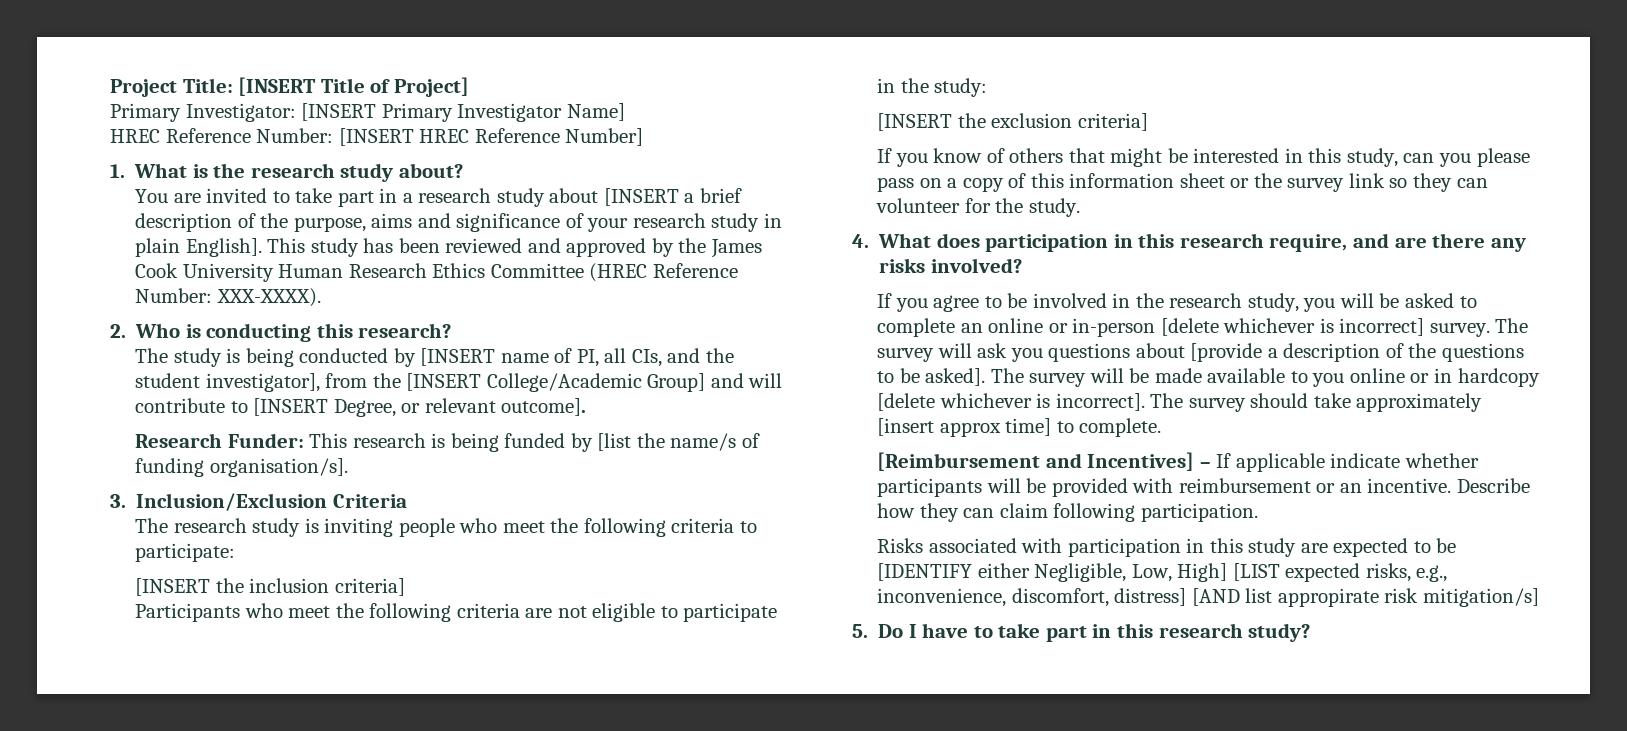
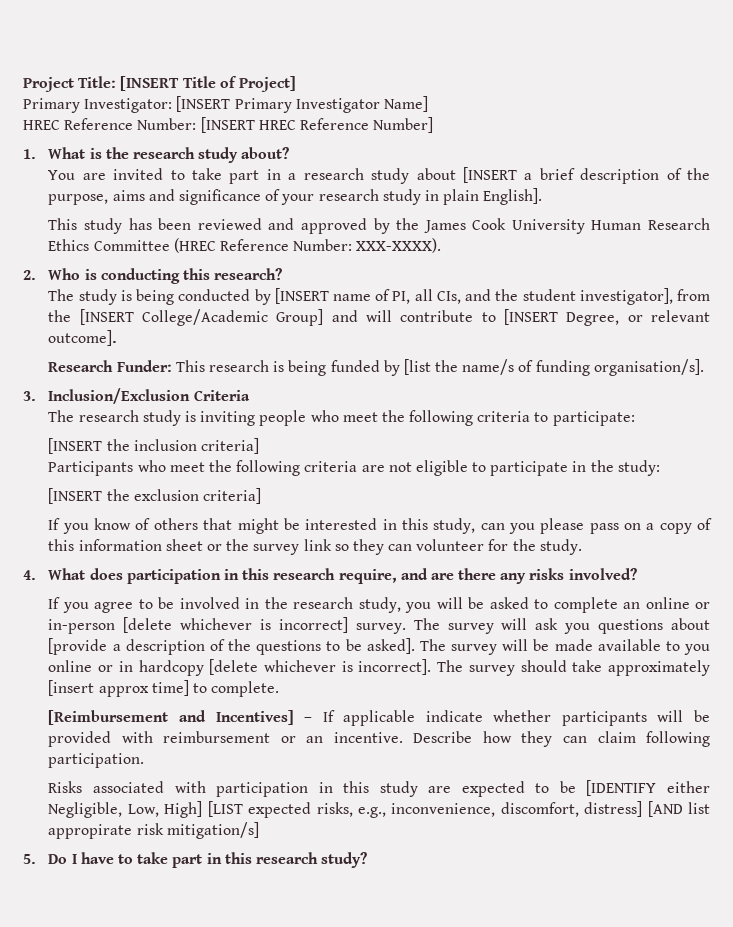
(262, 247) none -> (543, 196) //

